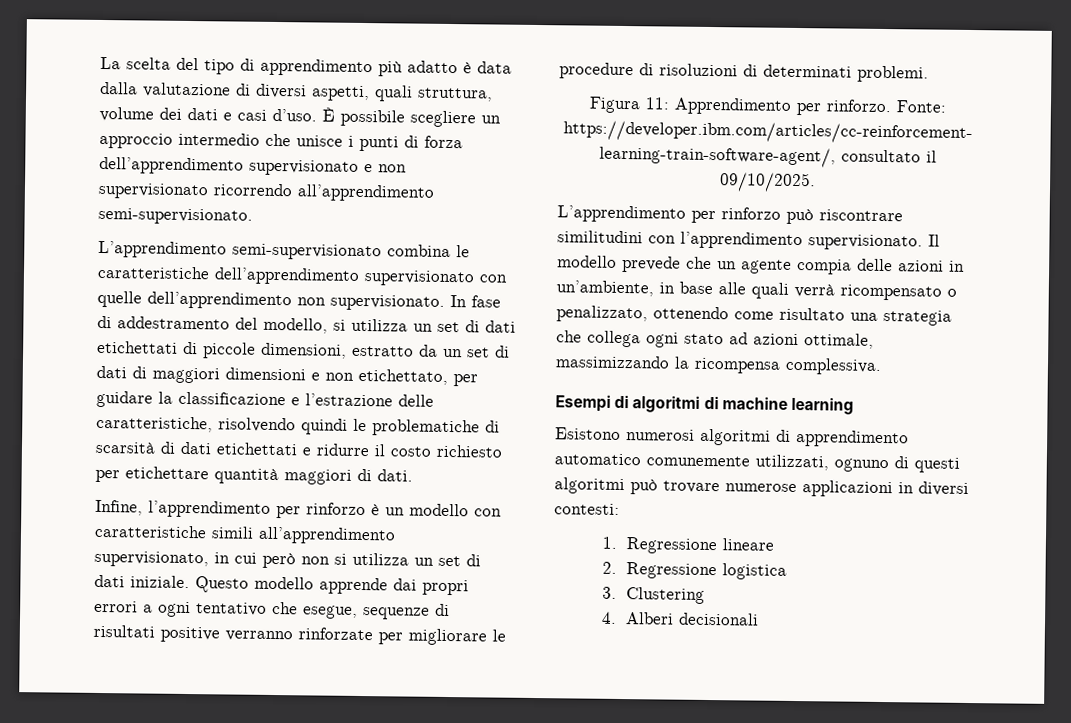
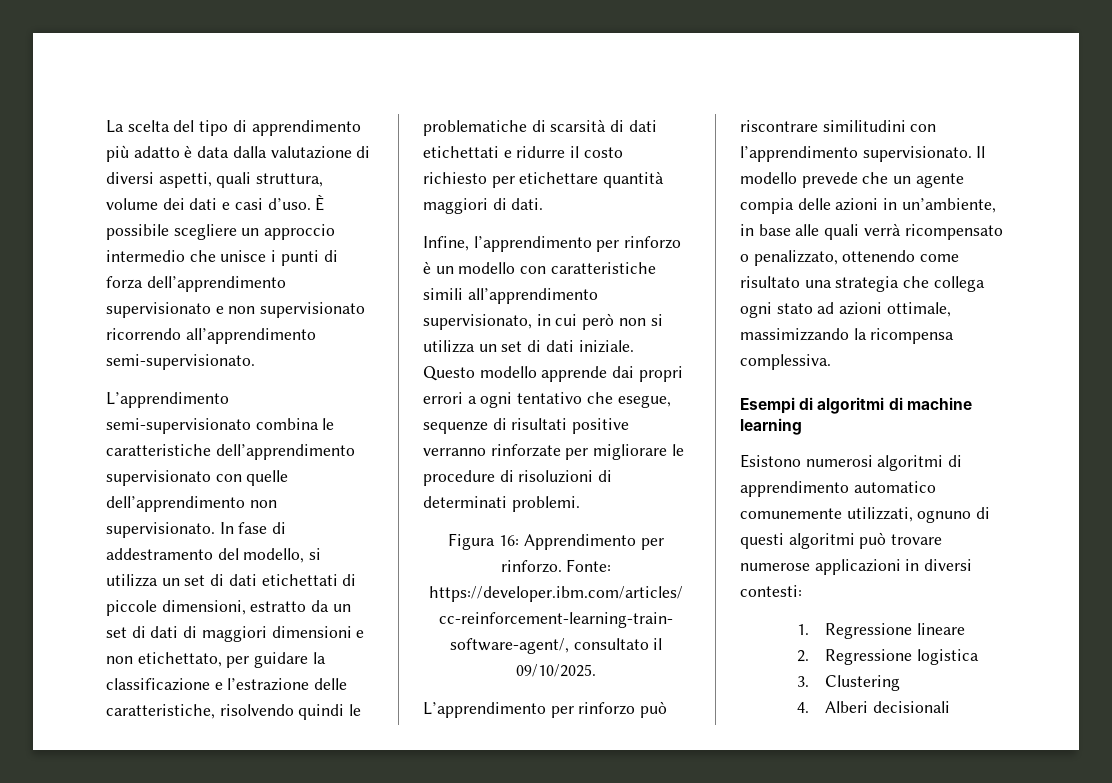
[645,97,670,110] 11: -> [499,535,520,546] 16:

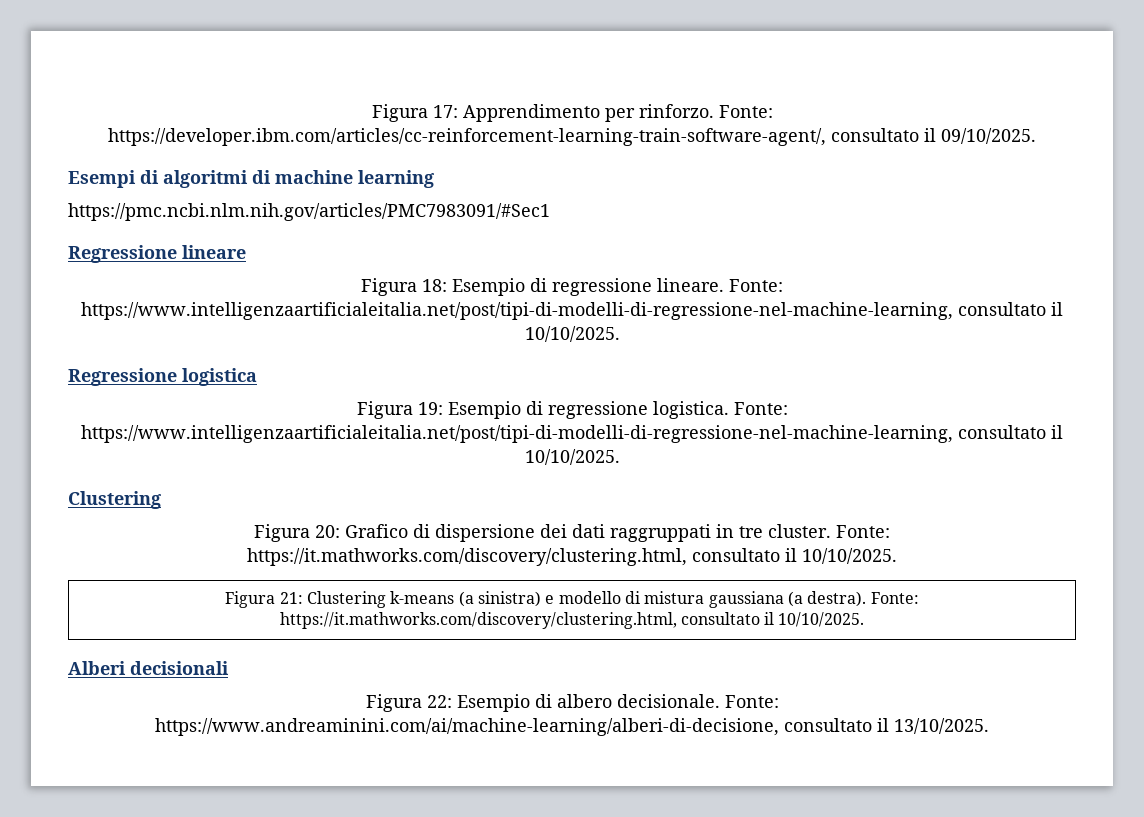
[106,120,361,136] [106,145,371,162] [106,172,324,188] [106,194,325,211] [106,224,336,240] [106,250,338,266] [106,276,286,292] [106,302,366,318] [106,328,316,344] [106,354,255,370] [106,392,229,408] [106,418,335,434] [106,444,355,460] [106,470,289,486] [106,496,277,512] [106,522,287,538] [106,548,322,563] [106,574,357,587] [106,600,351,616] [106,626,365,642] [106,652,326,668] [106,678,348,691] [106,704,362,720] [423,119,657,136] [423,146,623,158] [423,171,665,188] [423,198,544,214] [423,236,682,252] [423,261,656,274] [423,288,598,304] [423,313,663,330] [423,340,634,353] [423,366,683,382] [423,392,671,408] [423,418,630,434] [423,444,684,460] [423,470,613,486] [423,496,580,512] [448,533,520,550] La scelta del tipo di apprendimento più adatto è data dalla valutazione di diversi aspetti, quali struttura, volume dei dati e casi d’uso. È possibile scegliere un approccio intermedio che unisce i punti di forza dell’apprendimento supervisionato e non supervisionato ricorrendo all’apprendimento semi-supervisionato. // L’apprendimento semi-supervisionato combina le caratteristiche dell’apprendimento supervisionato con quelle dell’apprendimento non supervisionato. In fase di addestramento del modello, si utilizza un set di dati etichettati di piccole dimensioni, estratto da un set di dati di maggiori dimensioni e non etichettato, per guidare la classificazione e l’estrazione delle caratteristiche, risolvendo quindi le problematiche di scarsità di dati etichettati e ridurre il costo richiesto per etichettare quantità maggiori di dati. // Infine, l’apprendimento per rinforzo è un modello con caratteristiche simili all’apprendimento supervisionato, in cui però non si utilizza un set di dati iniziale. Questo modello apprende dai propri errori a ogni tentativo che esegue, sequenze di risultati positive verranno rinforzate per migliorare le procedure di risoluzioni di determinati problemi. // Figura 16: -> [371,104,458,122] Figura 17:
[423,701,668,718] [740,120,937,132] [740,146,986,162] [740,172,964,188] [740,198,996,214] [740,223,1003,240] [740,250,960,266] [740,276,985,292] [740,302,951,318] [740,328,955,344] [740,354,831,370] // L’apprendimento per rinforzo può riscontrare similitudini con l’apprendimento supervisionato. Il modello prevede che un agente compia delle azioni in un’ambiente, in base alle quali verrà ricompensato o penalizzato, ottenendo come risultato una strategia che collega ogni stato ad azioni ottimale, massimizzando la ricompensa complessiva. -> (1036, 136) none
[740,454,963,471] [740,481,936,497] [740,507,991,523] [740,532,943,549] [740,559,973,575] [740,585,802,597] [796,623,965,639] [796,649,979,665] [796,675,900,691] [796,701,950,713] Esistono numerosi algoritmi di apprendimento automatico comunemente utilizzati, ognuno di questi algoritmi può trovare numerose applicazioni in diversi contesti: // 1. Regressione lineare // 2. Regressione logistica // 3. Clustering // 4. Alberi decisionali -> [68,203,550,221] [68,245,246,263] [361,278,783,296] [81,302,1063,320] [524,326,620,342] [68,368,257,386] [356,401,788,419] [81,425,1063,443] [524,449,620,465] [68,491,161,509] [254,524,890,542] [247,548,897,566] [225,591,919,608] [279,612,865,629] [68,661,229,675] [365,694,779,712] [155,718,989,736] https://pmc.ncbi.nlm.nih.gov/articles/PMC7983091/#Sec1 // Regressione lineare // Figura 18: Esempio di regressione lineare. Fonte: https://www.intelligenzaartificialeitalia.net/post/tipi-di-modelli-di-regressione-nel-machine-learning, consultato il 10/10/2025. // Regressione logistica // Figura 19: Esempio di regressione logistica. Fonte: https://www.intelligenzaartificialeitalia.net/post/tipi-di-modelli-di-regressione-nel-machine-learning, consultato il 10/10/2025. // Clustering // Figura 20: Grafico di dispersione dei dati raggruppati in tre cluster. Fonte: https://it.mathworks.com/discovery/clustering.html, consultato il 10/10/2025. // Figura 21: Clustering k-means (a sinistra) e modello di mistura gaussiana (a destra). Fonte: https://it.mathworks.com/discovery/clustering.html, consultato il 10/10/2025. // Alberi decisionali // Figura 22: Esempio di albero decisionale. Fonte: https://www.andreaminini.com/ai/machine-learning/alberi-di-decisione, consultato il 13/10/2025.

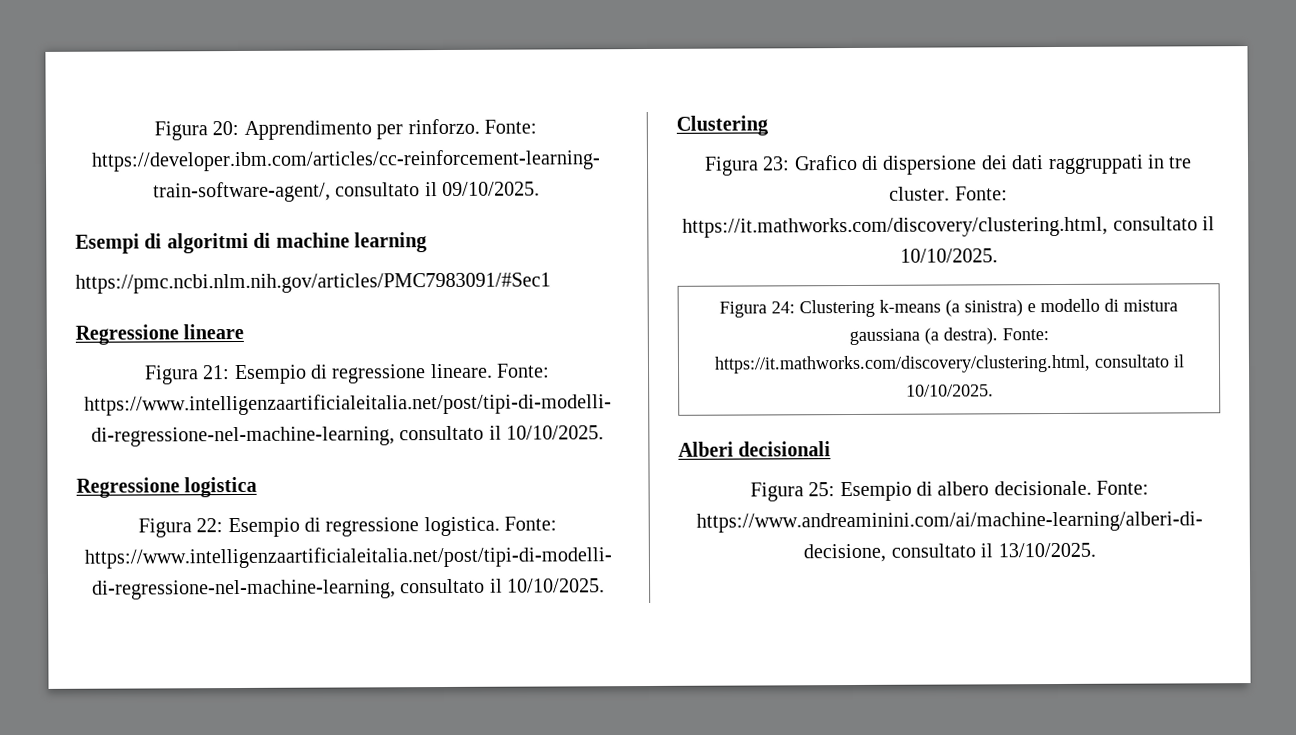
[371,104,458,122] Figura 17: -> [154,120,240,141] Figura 20:
[422,279,447,292] 18: -> [202,365,231,380] 21:
[417,402,443,415] 19: -> [196,518,224,533] 22:
[315,525,340,538] 20: -> [762,156,791,171] 23:
[279,592,303,604] 21: -> [771,301,795,314] 24:
[426,695,452,708] 22: -> [808,482,836,497] 25:

